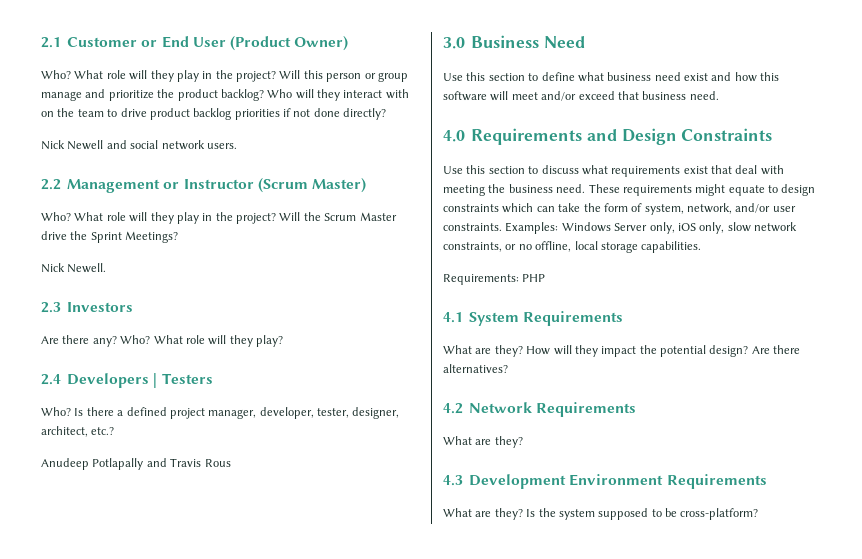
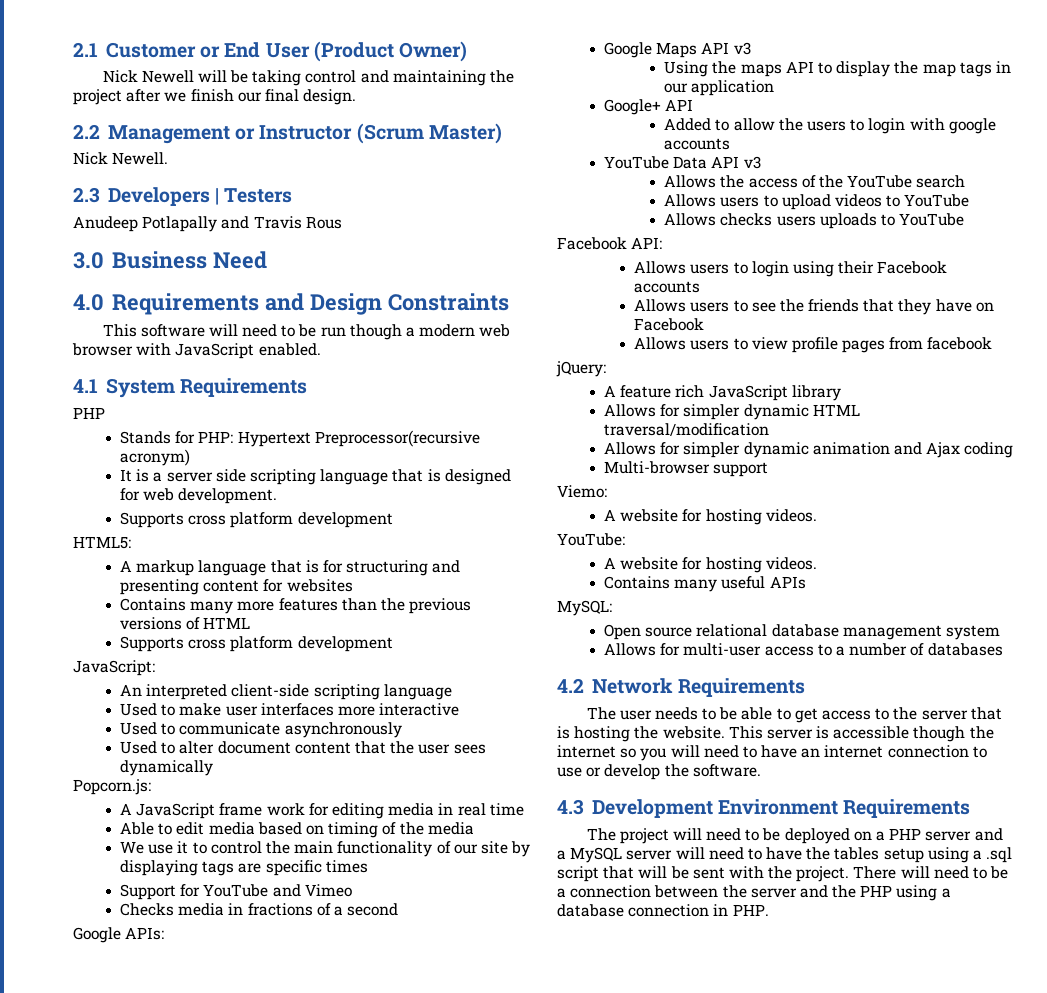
[41,70,408,82] [41,89,409,101] [41,108,387,120] [41,140,237,150] Who? What role will they play in the project? Will this person or group manage and prioritize the product backlog? Who will they interact with on the team to drive product backlog priorities if not done directly? // Nick Newell and social network users. -> [102,70,514,86] [73,89,357,105] Nick Newell will be taking control and maintaining the project after we finish our final design.
[41,212,397,224] [41,231,179,243] [41,263,107,273] [41,302,134,313] [41,335,283,347] [41,373,213,388] [41,407,400,419] [41,426,115,437] Who? What role will they play in the project? Will the Scrum Master drive the Sprint Meetings? // Nick Newell. // 2.3 Investors // Are there any? Who? What role will they play? // 2.4 Developers | Testers // Who? Is there a defined project manager, developer, tester, designer, architect, etc.? -> [73,152,169,165] [73,187,293,206] Nick Newell. // 2.3 Developers | Testers
[443,72,780,82] [443,91,719,101] // Use this section to define what business need exist and how this software will meet and/or exceed that business need. -> (267, 260) none
[443,165,784,177] [443,184,816,196] [443,203,796,215] [443,222,797,234] [443,241,702,253] [443,274,546,285] [443,311,624,326] [443,345,801,357] [443,364,508,373] [443,402,637,417] [443,436,523,448] [443,474,767,489] [443,508,759,520] Use this section to discuss what requirements exist that deal with meeting the business need. These requirements might equate to design constraints which can take the form of system, network, and/or user constraints. Examples: Windows Server only, iOS only, slow network constraints, or no offline, local storage capabilities. // Requirements: PHP // 4.1 System Requirements // What are they? How will they impact the potential design? Are there alternatives? // 4.2 Network Requirements // What are they? // 4.3 Development Environment Requirements // What are they? Is the system supposed to be cross-platform? -> [102,324,511,340] [72,343,321,359] [73,378,308,398] [73,407,105,419] [120,430,480,447] [120,449,191,466] [120,469,511,485] [120,488,278,504] [120,512,393,528] [73,536,131,549] [120,560,461,576] [120,579,353,595] [120,598,472,614] [120,617,251,630] [120,636,393,652] [73,660,155,676] [120,684,452,700] [120,703,460,716] [120,722,402,738] [120,741,486,754] [120,760,214,776] [73,779,151,795] [120,803,524,819] [120,822,474,838] [120,841,531,857] [120,860,368,876] [120,884,352,900] [120,903,399,916] [73,927,165,943] [604,42,751,58] [664,61,1011,77] [664,80,775,96] [604,99,694,115] [664,118,996,134] [664,138,731,150] [604,156,761,169] [664,175,966,188] [664,194,970,210] [664,213,965,229] [557,237,663,250] [634,261,948,277] [634,281,701,293] [634,299,994,315] [634,318,705,331] [634,337,993,353] [556,361,606,377] [604,385,841,401] [604,404,860,420] [604,423,770,436] [604,442,1014,458] [604,461,769,477] [557,485,607,498] [604,509,817,525] [557,533,625,546] [604,557,817,573] [604,576,806,592] [557,600,612,616] [604,624,1001,640] [604,643,1003,656] [557,678,806,697] [586,707,1002,723] [557,726,994,742] [557,745,987,761] [557,764,761,780] [557,799,971,818] [586,828,1003,844] [557,847,1013,863] [557,866,1009,882] [557,885,951,901] [557,904,769,917] This software will need to be run though a modern web browser with JavaScript enabled. // 4.1 System Requirements // PHP // Stands for PHP: Hypertext Preprocessor(recursive acronym) // It is a server side scripting language that is designed for web development. // Supports cross platform development // HTML5: // A markup language that is for structuring and presenting content for websites // Contains many more features than the previous versions of HTML // Supports cross platform development // JavaScript: // An interpreted client-side scripting language // Used to make user interfaces more interactive // Used to communicate asynchronously // Used to alter document content that the user sees dynamically // Popcorn.js: // A JavaScript frame work for editing media in real time // Able to edit media based on timing of the media // We use it to control the main functionality of our site by displaying tags are specific times // Support for YouTube and Vimeo // Checks media in fractions of a second // Google APIs: // Google Maps API v3 // Using the maps API to display the map tags in our application // Google+ API // Added to allow the users to login with google accounts // YouTube Data API v3 // Allows the access of the YouTube search // Allows users to upload videos to YouTube // Allows checks users uploads to YouTube // Facebook API: // Allows users to login using their Facebook accounts // Allows users to see the friends that they have on Facebook // Allows users to view profile pages from facebook // jQuery: // A feature rich JavaScript library // Allows for simpler dynamic HTML traversal/modification // Allows for simpler dynamic animation and Ajax coding // Multi-browser support // Viemo: // A website for hosting videos. // YouTube: // A website for hosting videos. // Contains many useful APIs // MySQL: // Open source relational database management system // Allows for multi-user access to a number of databases // 4.2 Network Requirements // The user needs to be able to get access to the server that is hosting the website. This server is accessible though the internet so you will need to have an internet connection to use or develop the software. // 4.3 Development Environment Requirements // The project will need to be deployed on a PHP server and a MySQL server will need to have the tables setup using a .sql script that will be sent with the project. There will need to be a connection between the server and the PHP using a database connection in PHP.

